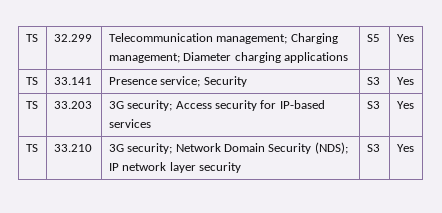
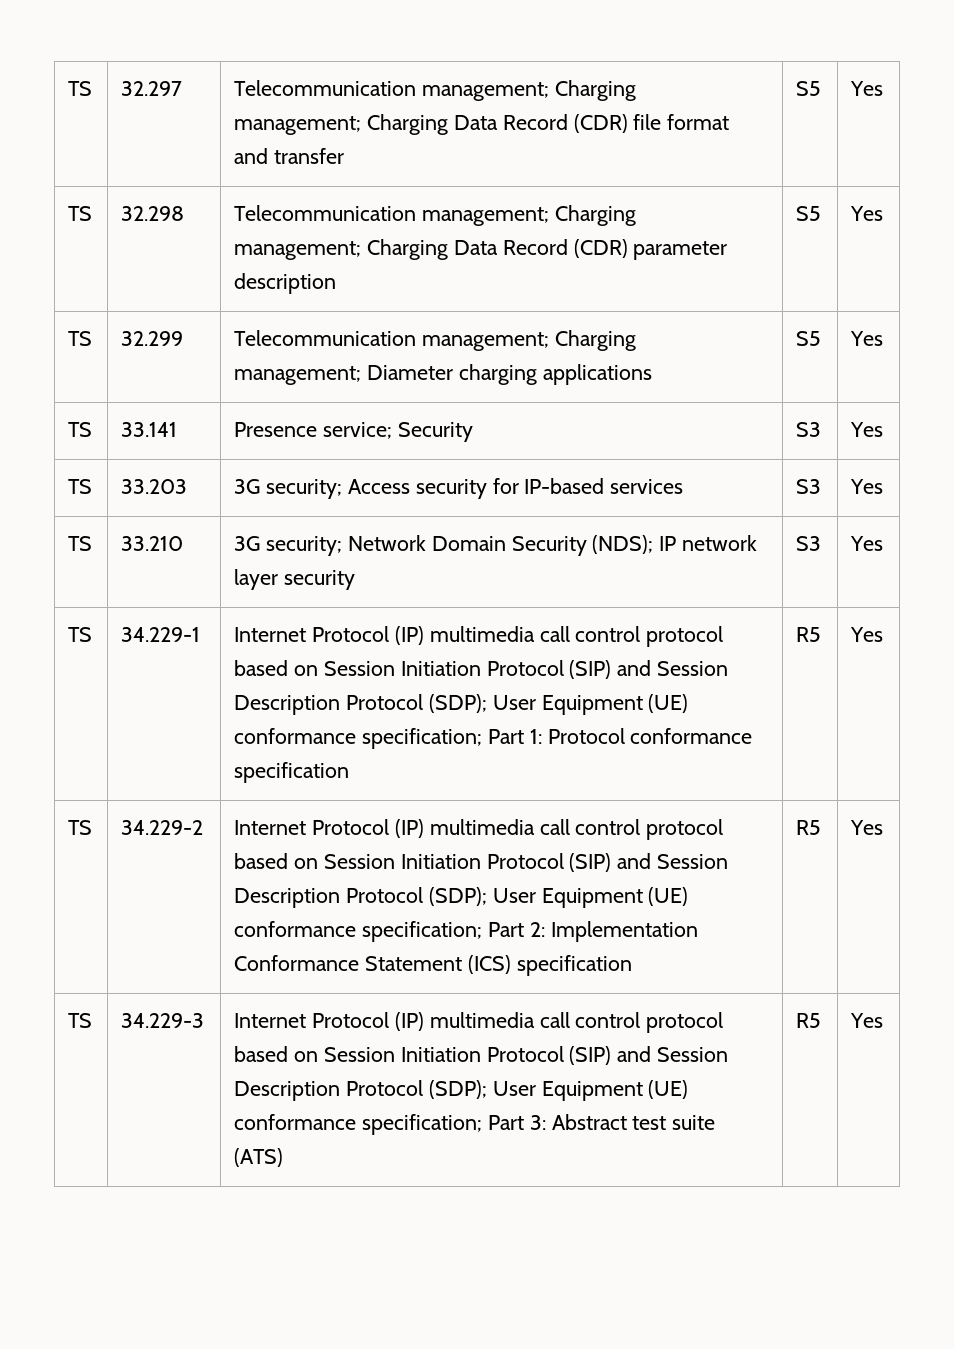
[25,34,38,42] TS -> [68,81,93,96] [121,81,183,96] [234,80,636,101] [234,114,730,135] [234,148,345,164] [796,81,822,96] [850,81,884,96] [68,206,93,221] [121,206,185,221] [234,205,636,226] [234,239,728,260] [234,273,337,294] [796,206,822,221] [850,206,884,221] [68,331,93,346] TS | 32.297 | Telecommunication management; Charging management; Charging Data Record (CDR) file format and transfer | S5 | Yes // TS | 32.298 | Telecommunication management; Charging management; Charging Data Record (CDR) parameter description | S5 | Yes // TS
(414, 148) none -> [68,627,93,642] [121,627,201,642] [234,626,724,647] [234,660,728,679] [234,694,689,715] [234,728,753,749] [234,762,350,783] [796,627,822,642] [850,627,884,642] [68,820,93,835] [121,820,204,835] [234,819,724,840] [234,853,728,872] [234,887,689,908] [234,921,698,942] [234,955,632,976] [796,820,822,835] [850,820,884,835] [68,1013,93,1028] [121,1013,205,1028] [234,1012,724,1033] [234,1046,728,1065] [234,1080,689,1101] [234,1114,716,1135] [234,1148,284,1167] [796,1013,822,1028] [850,1013,884,1028] // TS | 34.229-1 | Internet Protocol (IP) multimedia call control protocol based on Session Initiation Protocol (SIP) and Session Description Protocol (SDP); User Equipment (UE) conformance specification; Part 1: Protocol conformance specification | R5 | Yes // TS | 34.229-2 | Internet Protocol (IP) multimedia call control protocol based on Session Initiation Protocol (SIP) and Session Description Protocol (SDP); User Equipment (UE) conformance specification; Part 2: Implementation Conformance Statement (ICS) specification | R5 | Yes // TS | 34.229-3 | Internet Protocol (IP) multimedia call control protocol based on Session Initiation Protocol (SIP) and Session Description Protocol (SDP); User Equipment (UE) conformance specification; Part 3: Abstract test suite (ATS) | R5 | Yes

